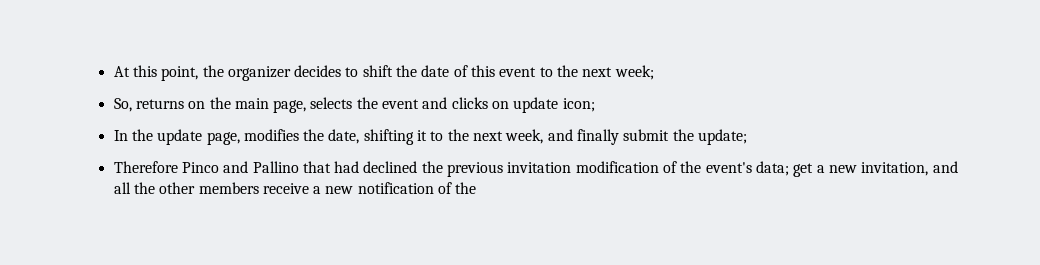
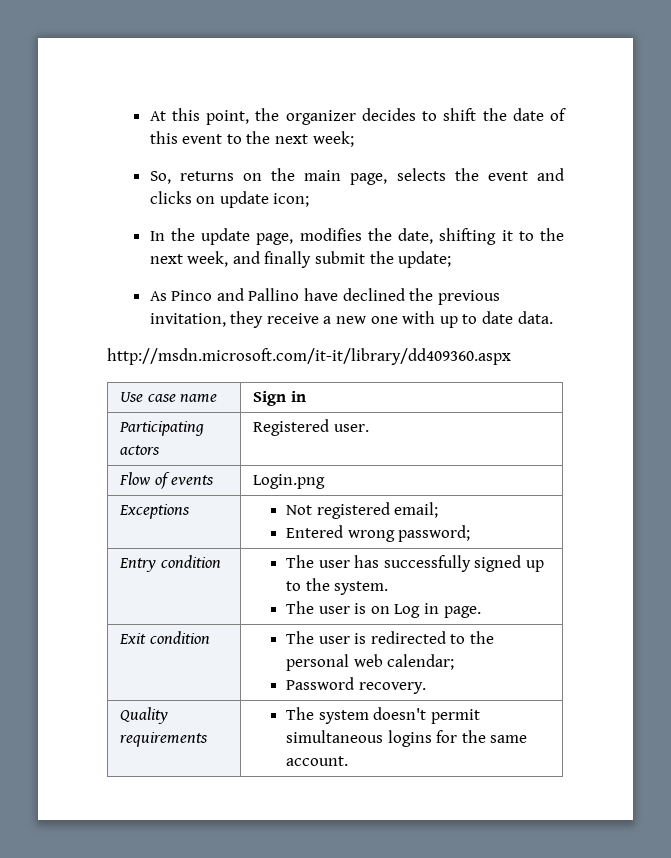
[113,161,178,173] Therefore -> [149,291,167,301] As
[302,161,360,173] that had -> [304,288,339,301] have
[507,161,958,177] [113,182,477,194] invitation modification of the event's data; get a new invitation, and all the other members receive a new notification of the -> [149,311,553,328] [107,348,511,365] [120,392,218,403] [253,391,306,406] [119,421,205,436] [120,445,161,455] [253,419,369,436] [119,472,215,489] [253,474,326,489] [119,504,191,519] [286,502,439,519] [286,525,471,542] [119,555,221,572] [286,555,545,572] [286,578,389,595] [286,601,481,618] [119,631,210,644] [286,631,495,644] [286,654,455,671] [286,677,426,694] [120,707,169,724] [120,732,209,747] [286,707,480,724] [286,730,528,747] [286,756,349,766] invitation, they receive a new one with up to date data. // http://msdn.microsoft.com/it-it/library/dd409360.aspx // Use case name | Sign in // Participating actors | Registered user. // Flow of events | Login.png // Exceptions | Not registered email; // Entered wrong password; // Entry condition | The user has successfully signed up to the system. // The user is on Log in page. // Exit condition | The user is redirected to the personal web calendar; // Password recovery. // Quality requirements | The system doesn't permit simultaneous logins for the same account.

